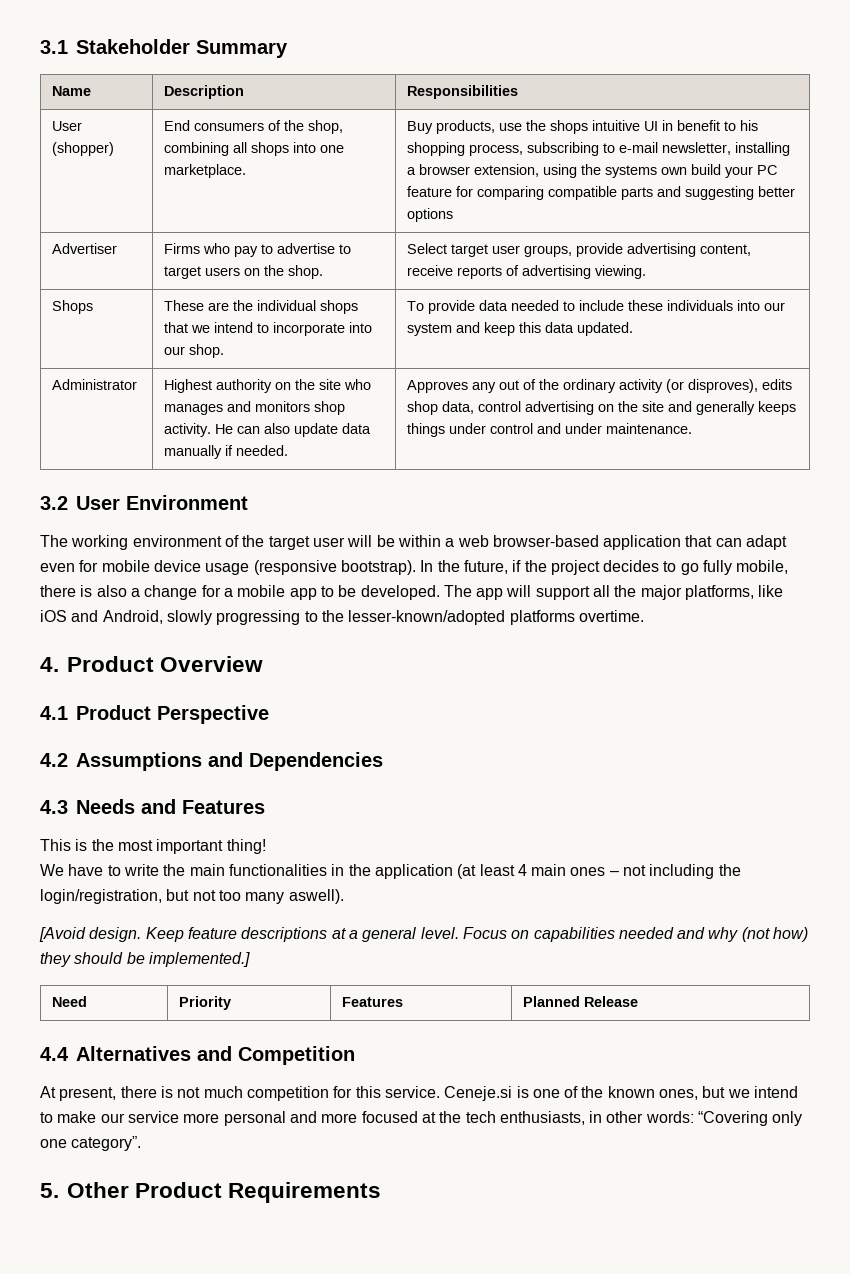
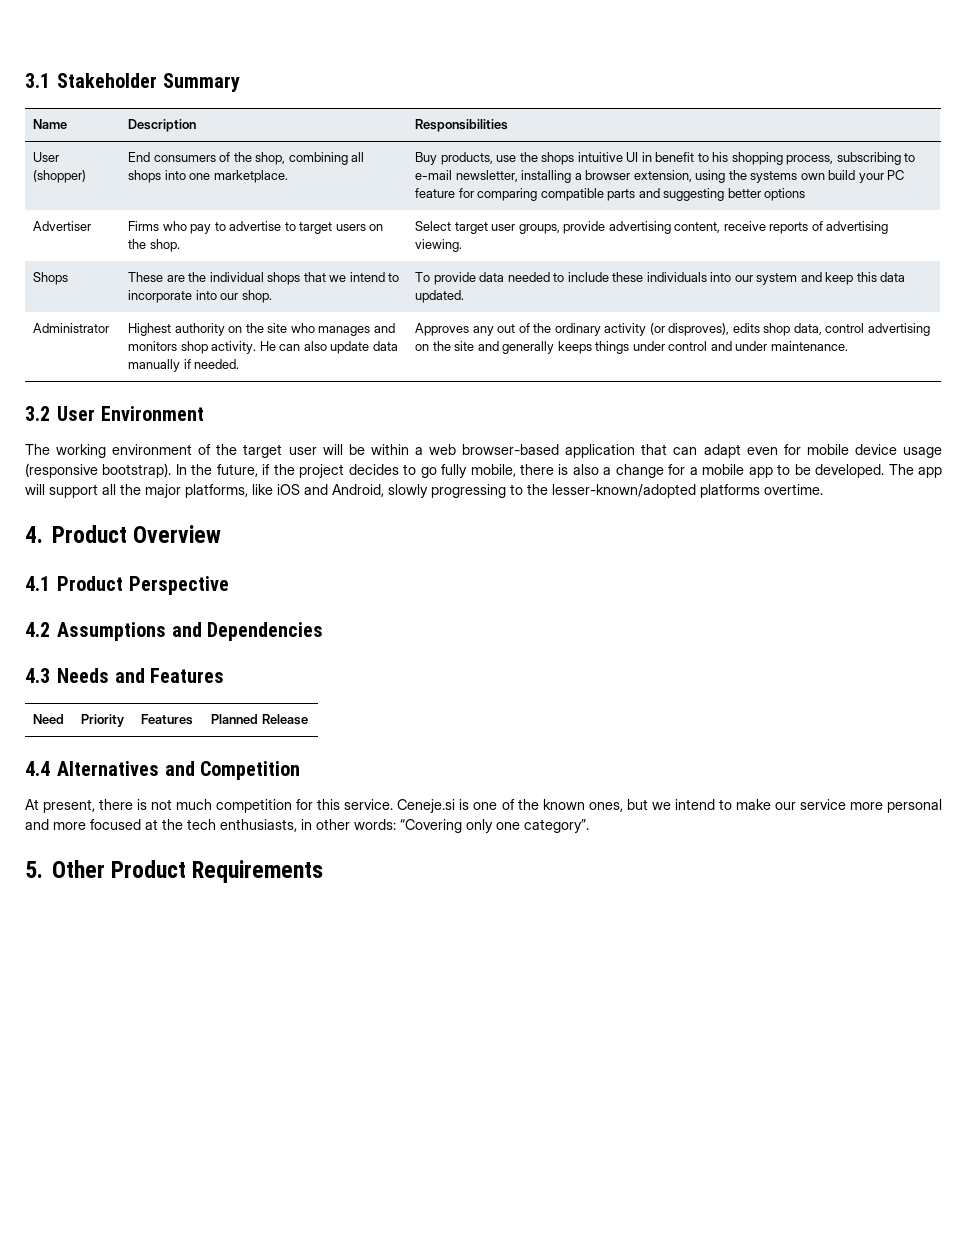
[40,839,266,854] [40,864,741,879] [40,889,344,904] [39,927,809,942] [40,952,250,967] // This is the most important thing! // We have to write the main functionalities in the application (at least 4 main ones – not including the login/registration, but not too many aswell). // [Avoid design. Keep feature descriptions at a general level. Focus on capabilities needed and why (not how) they should be implemented.] -> (225, 675) none

